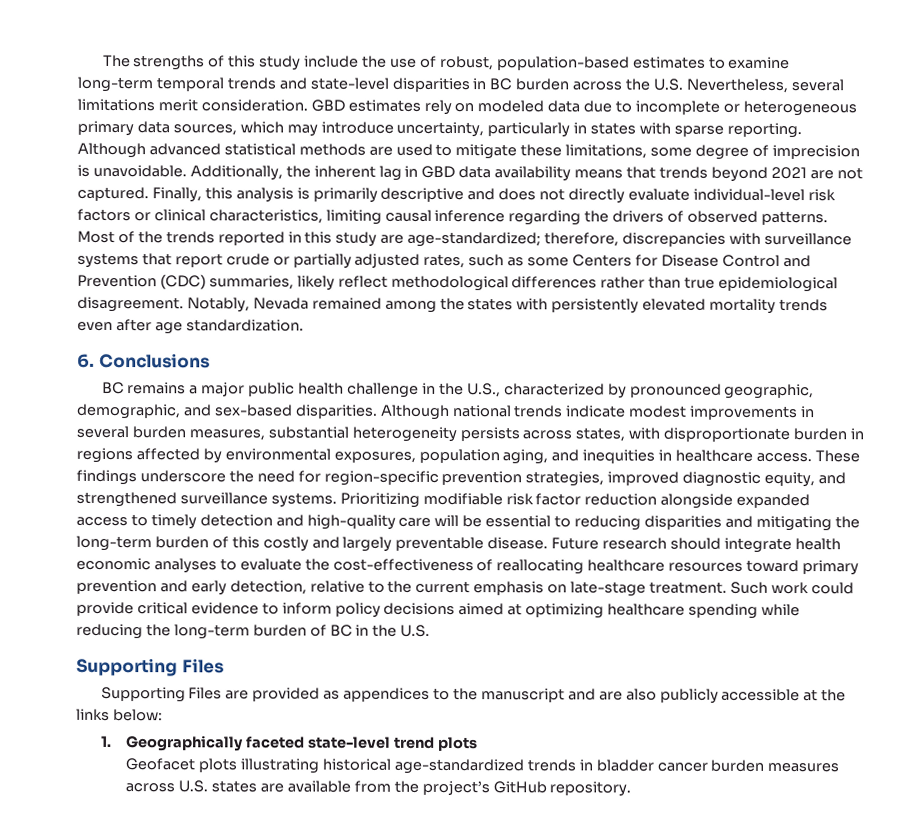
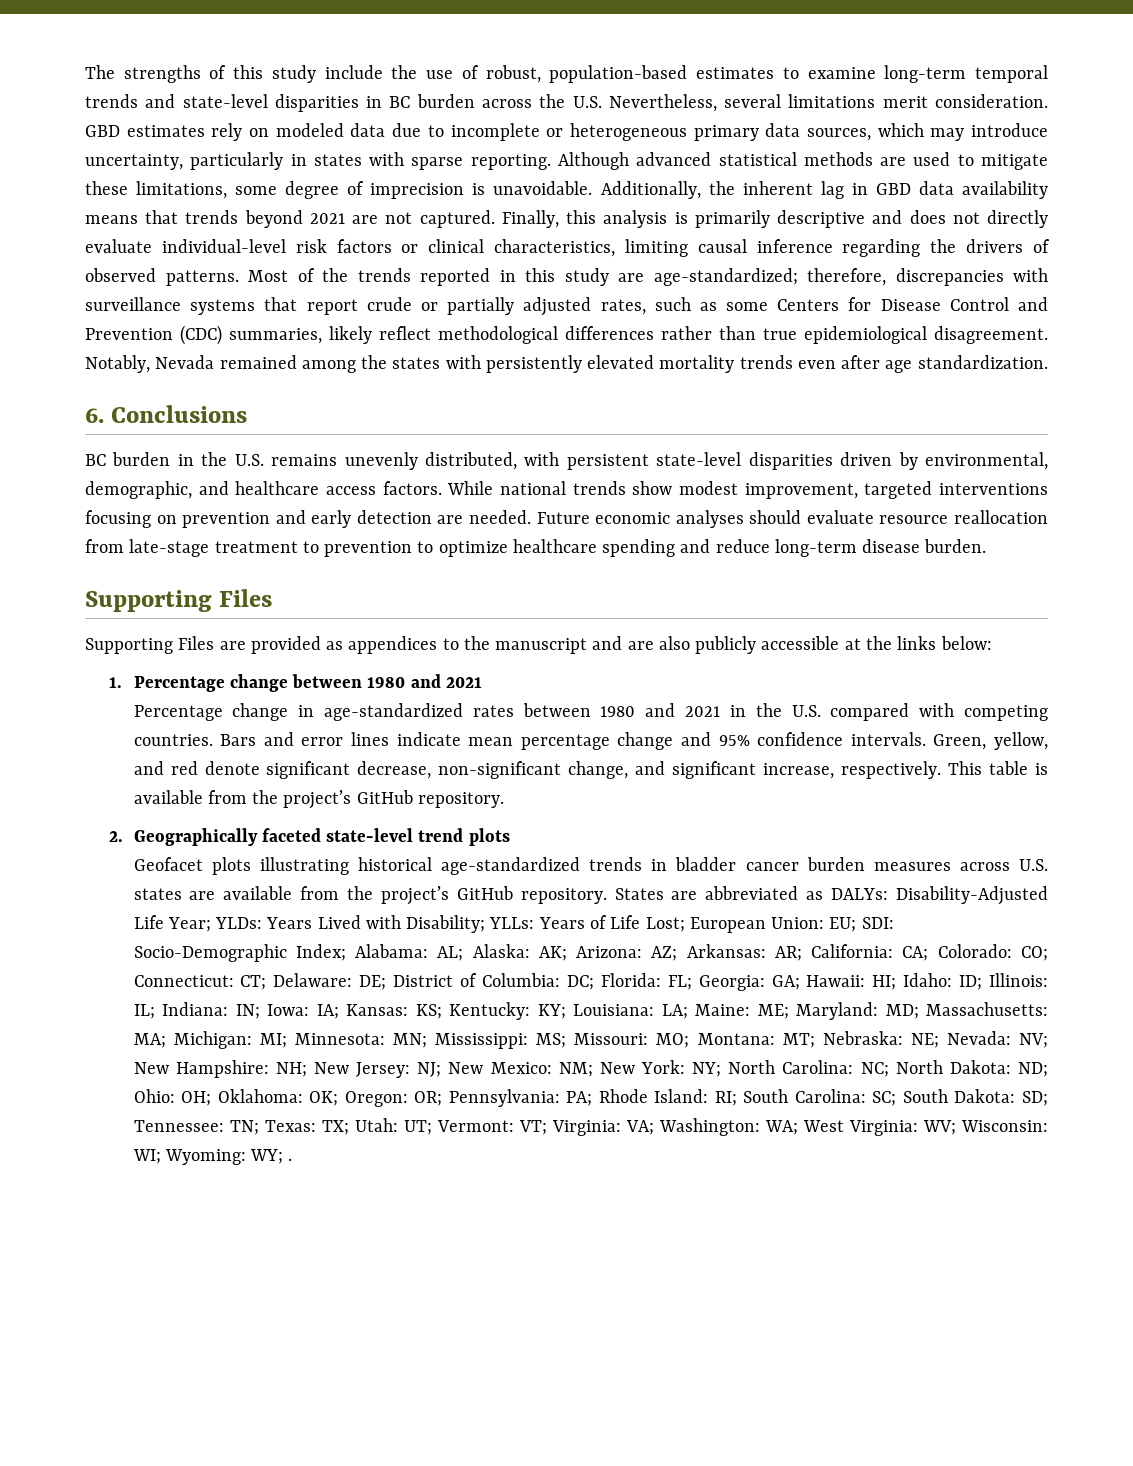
[127,382,815,400] [76,403,816,421] [76,425,865,443] [76,447,860,465] [76,469,847,488] [76,491,811,509] [76,514,860,532] [76,535,841,554] [76,557,860,576] [76,579,854,597] [76,601,800,619] [76,623,431,640] remains a major public health challenge in the U.S., characterized by pronounced geographic, demographic, and sex-based disparities. Although national trends indicate modest improvements in several burden measures, substantial heterogeneity persists across states, with disproportionate burden in regions affected by environmental exposures, population aging, and inequities in healthcare access. These findings underscore the need for region-specific prevention strategies, improved diagnostic equity, and strengthened surveillance systems. Prioritizing modifiable risk factor reduction alongside expanded access to timely detection and high-quality care will be essential to reducing disparities and mitigating the long-term burden of this costly and largely preventable disease. Future research should integrate health economic analyses to evaluate the cost-effectiveness of reallocating healthcare resources toward primary prevention and early detection, relative to the current emphasis on late-stage treatment. Such work could provide critical evidence to inform policy decisions aimed at optimizing healthcare spending while reducing the long-term burden of BC in the U.S. -> [112,452,1048,470] [85,481,1048,499] [85,510,1048,528] [85,539,987,557] burden in the U.S. remains unevenly distributed, with persistent state-level disparities driven by environmental, demographic, and healthcare access factors. While national trends show modest improvement, targeted interventions focusing on prevention and early detection are needed. Future economic analyses should evaluate resource reallocation from late-stage treatment to prevention to optimize healthcare spending and reduce long-term disease burden.
(113, 741) none -> [133,674,482,692] [133,703,1048,721] [133,732,1049,750] [133,761,1048,779] [133,790,504,809] [109,831,124,842] Percentage change between 1980 and 2021 // Percentage change in age-standardized rates between 1980 and 2021 in the U.S. compared with competing countries. Bars and error lines indicate mean percentage change and 95% confidence intervals. Green, yellow, and red denote significant decrease, non-significant change, and significant increase, respectively. This table is available from the project’s GitHub repository. // 2.
(632, 789) none -> [614,886,1048,905] [133,915,894,933] [133,944,1048,962] [133,973,1048,991] [133,1002,1049,1020] [133,1031,1049,1049] [133,1060,1048,1078] [133,1089,1048,1107] [133,1118,1049,1136] [132,1149,293,1165] States are abbreviated as DALYs: Disability-Adjusted Life Year; YLDs: Years Lived with Disability; YLLs: Years of Life Lost; European Union: EU; SDI: Socio-Demographic Index; Alabama: AL; Alaska: AK; Arizona: AZ; Arkansas: AR; California: CA; Colorado: CO; Connecticut: CT; Delaware: DE; District of Columbia: DC; Florida: FL; Georgia: GA; Hawaii: HI; Idaho: ID; Illinois: IL; Indiana: IN; Iowa: IA; Kansas: KS; Kentucky: KY; Louisiana: LA; Maine: ME; Maryland: MD; Massachusetts: MA; Michigan: MI; Minnesota: MN; Mississippi: MS; Missouri: MO; Montana: MT; Nebraska: NE; Nevada: NV; New Hampshire: NH; New Jersey: NJ; New Mexico: NM; New York: NY; North Carolina: NC; North Dakota: ND; Ohio: OH; Oklahoma: OK; Oregon: OR; Pennsylvania: PA; Rhode Island: RI; South Carolina: SC; South Dakota: SD; Tennessee: TN; Texas: TX; Utah: UT; Vermont: VT; Virginia: VA; Washington: WA; West Virginia: WV; Wisconsin: WI; Wyoming: WY; .

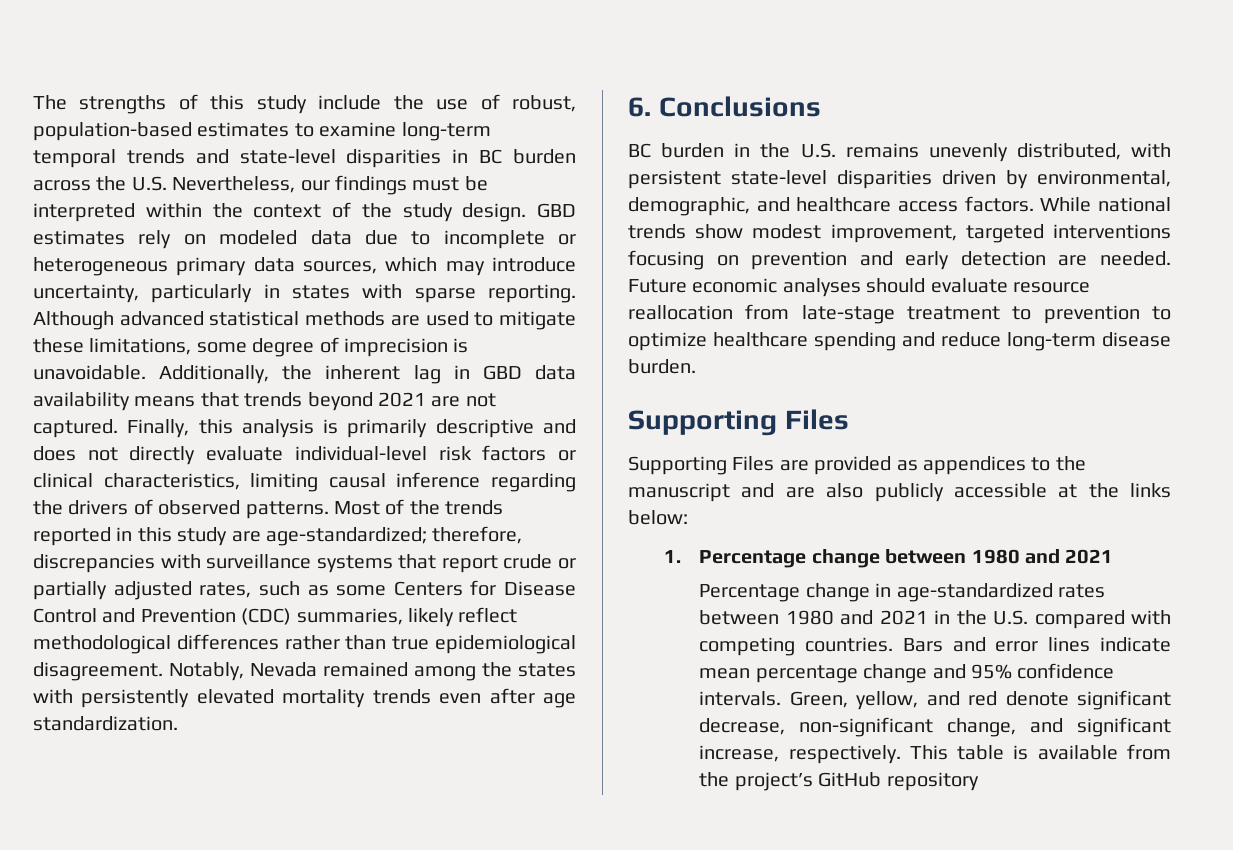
[724,94,1048,108] several limitations merit consideration. -> [300,175,488,195] [33,202,527,222] our findings must be interpreted within the context of the study design.
[417,792,504,808] [109,828,510,846] [133,857,1049,875] [133,886,1048,905] [133,915,894,933] [133,944,1048,962] [133,973,1048,991] [133,1002,1049,1020] [133,1031,1049,1049] [133,1060,1048,1078] [133,1089,1048,1107] [133,1118,1049,1136] [132,1149,293,1165] repository. // 2. Geographically faceted state-level trend plots // Geofacet plots illustrating historical age-standardized trends in bladder cancer burden measures across U.S. states are available from the project’s GitHub repository. States are abbreviated as DALYs: Disability-Adjusted Life Year; YLDs: Years Lived with Disability; YLLs: Years of Life Lost; European Union: EU; SDI: Socio-Demographic Index; Alabama: AL; Alaska: AK; Arizona: AZ; Arkansas: AR; California: CA; Colorado: CO; Connecticut: CT; Delaware: DE; District of Columbia: DC; Florida: FL; Georgia: GA; Hawaii: HI; Idaho: ID; Illinois: IL; Indiana: IN; Iowa: IA; Kansas: KS; Kentucky: KY; Louisiana: LA; Maine: ME; Maryland: MD; Massachusetts: MA; Michigan: MI; Minnesota: MN; Mississippi: MS; Missouri: MO; Montana: MT; Nebraska: NE; Nevada: NV; New Hampshire: NH; New Jersey: NJ; New Mexico: NM; New York: NY; North Carolina: NC; North Dakota: ND; Ohio: OH; Oklahoma: OK; Oregon: OR; Pennsylvania: PA; Rhode Island: RI; South Carolina: SC; South Dakota: SD; Tennessee: TN; Texas: TX; Utah: UT; Vermont: VT; Virginia: VA; Washington: WA; West Virginia: WV; Wisconsin: WI; Wyoming: WY; . -> [886,772,979,791] repository

